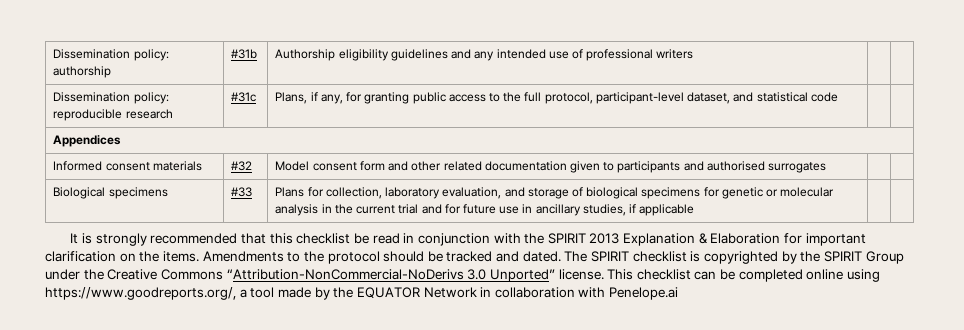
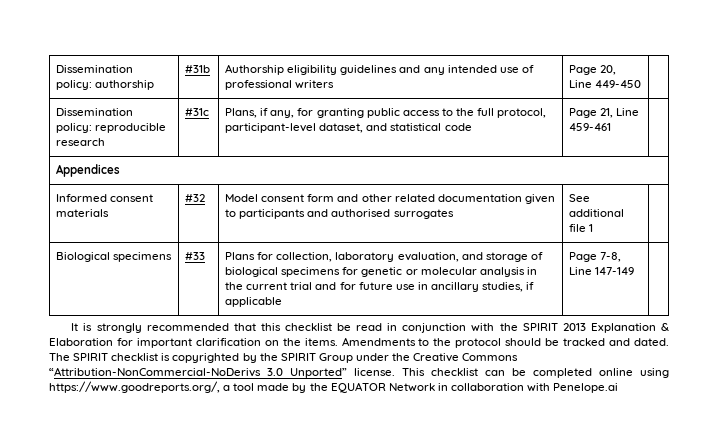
(694, 54) none -> [569,65,617,75] [569,80,642,88] Page 20, Line 449-450
(838, 97) none -> [569,108,640,118] [569,123,612,131] Page 21, Line 459-461
(827, 167) none -> [569,194,591,202] [569,209,625,217] [569,224,594,232] See additional file 1
(695, 210) none -> [569,252,622,262] [569,267,635,275] Page 7-8, Line 147-149

